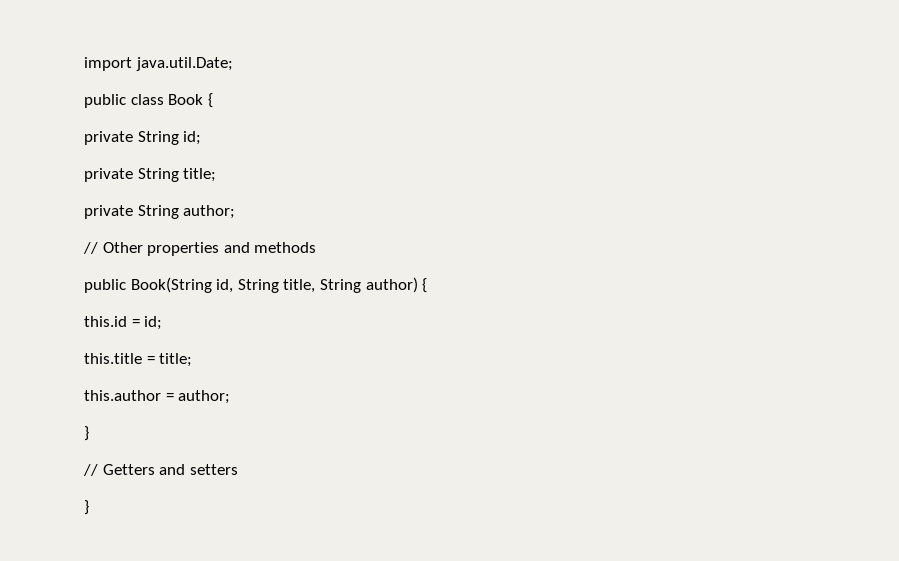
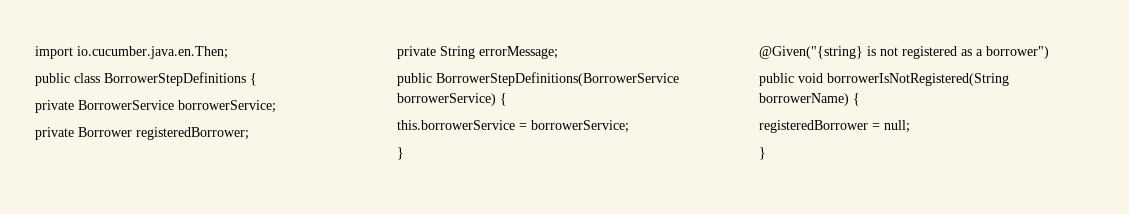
[135,57,233,71] java.util.Date; -> [77,46,228,59] io.cucumber.java.en.Then;
[168,94,204,105] Book -> [104,72,246,86] BorrowerStepDefinitions
[137,131,202,145] [84,168,217,182] [84,205,236,219] [83,242,317,256] [84,277,428,293] [84,316,163,330] [84,353,193,367] [84,390,231,404] [84,426,89,441] [83,464,238,476] String id; // private String title; // private String author; // // Other properties and methods // public Book(String id, String title, String author) { // this.id = id; // this.title = title; // this.author = author; // } // // Getters and setters -> [78,100,276,113] [35,127,249,140] [397,46,558,59] [397,72,679,86] [397,93,507,106] [397,120,629,133] [397,147,404,160] [759,46,1049,59] [759,73,1009,86] [759,93,860,106] [759,120,910,133] BorrowerService borrowerService; // private Borrower registeredBorrower; // private String errorMessage; // public BorrowerStepDefinitions(BorrowerService borrowerService) { // this.borrowerService = borrowerService; // } // @Given("{string} is not registered as a borrower") // public void borrowerIsNotRegistered(String borrowerName) { // registeredBorrower = null;

